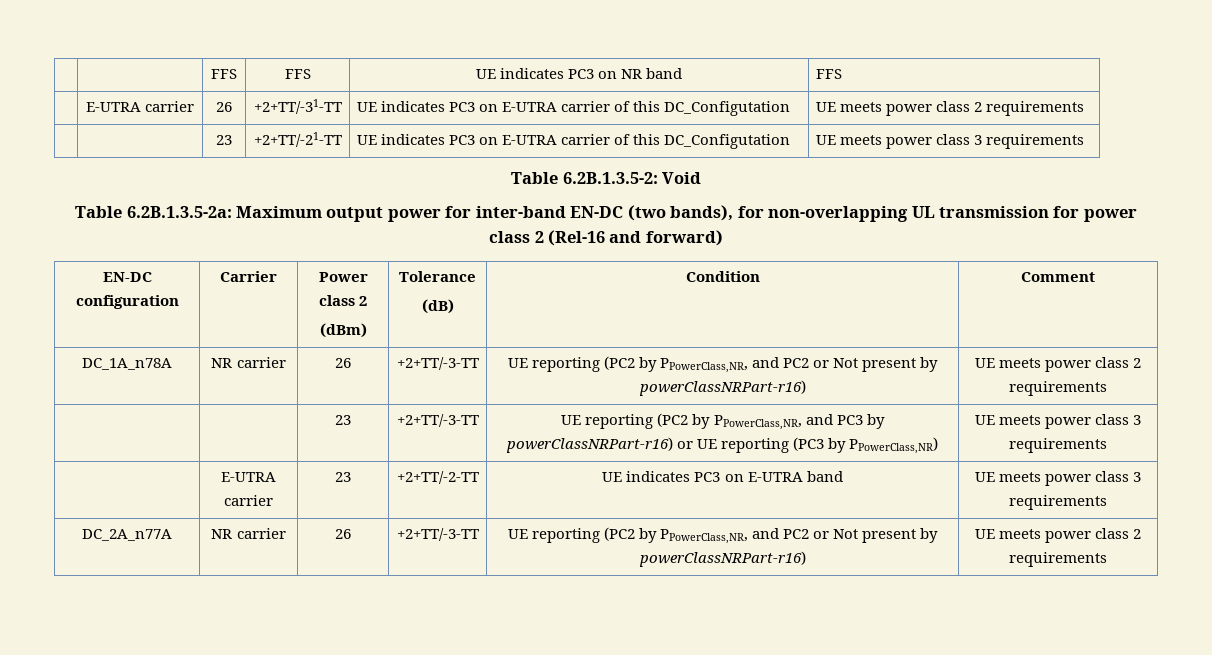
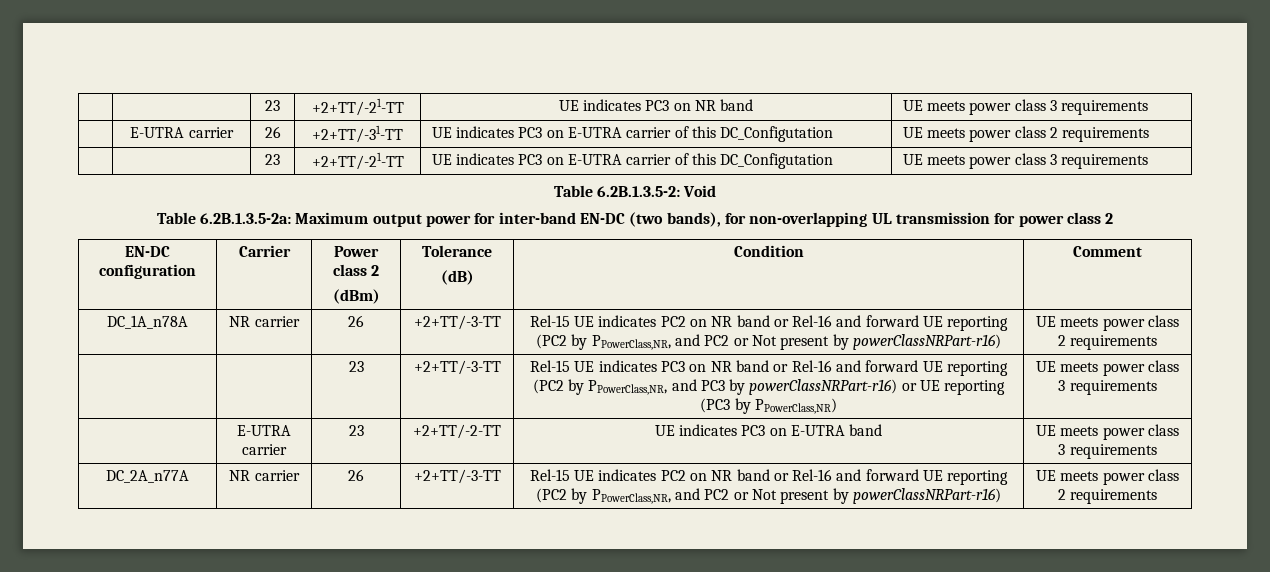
[211,69,237,79] [284,69,311,79] | | FFS | FFS -> [265,100,280,111] [311,98,404,116] | | 23 | +2+TT/-21-TT
[815,69,842,79] FFS -> [902,99,1149,115] UE meets power class 3 requirements
[548,230,723,246] (Rel-16 and forward) -> (1114, 218) none
(479, 363) none -> [529,315,919,327] Rel-15 UE indicates PC2 on NR band or Rel-16 and forward
(479, 420) none -> [530,360,919,372] Rel-15 UE indicates PC3 on NR band or Rel-16 and forward
(479, 534) none -> [529,469,919,481] Rel-15 UE indicates PC2 on NR band or Rel-16 and forward

